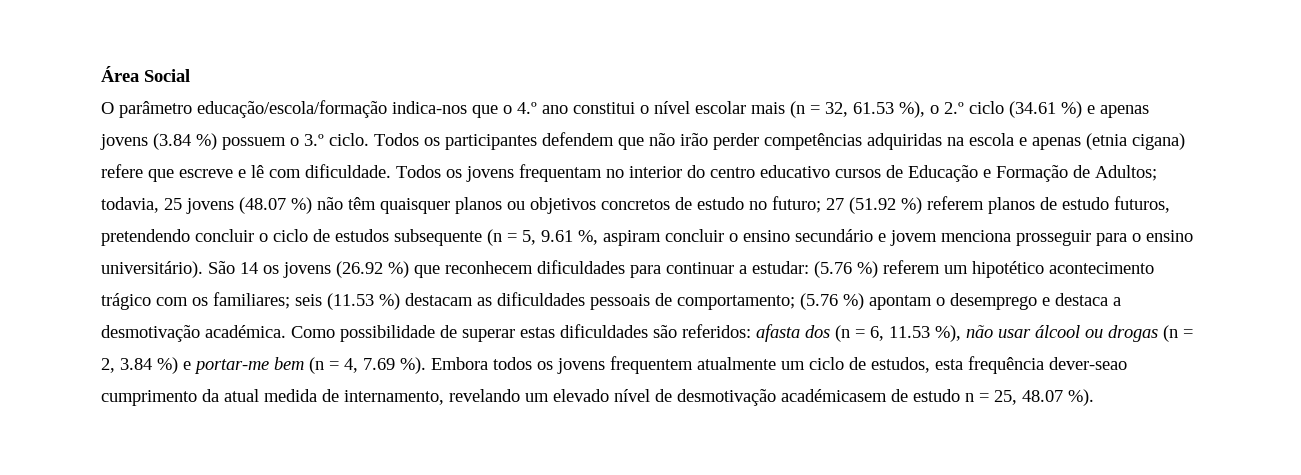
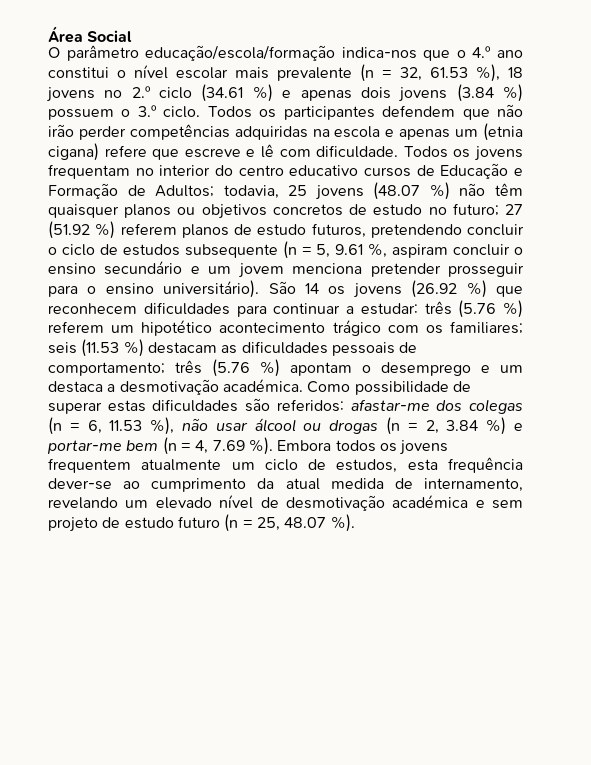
(785, 108) none -> [277,67,352,81] prevalente
[930,105,939,114] o -> [508,67,523,78] [46,87,123,102] 18 jovens no
(1149, 111) none -> [360,87,391,99] dois
(1081, 143) none -> [455,129,479,137] um
(886, 237) none -> [208,266,232,274] um
(1011, 236) none -> [370,263,441,277] pretender
(809, 267) none -> [424,301,452,315] três
(795, 302) none -> [175,360,202,374] três
(1050, 301) none -> [500,365,523,373] um
[756,324,830,342] afasta dos -> [350,399,523,414] afastar-me dos colegas
[1049,357,1127,370] dever-seao -> [48,478,141,490] dever-se ao
[781,389,974,402] académicasem de estudo n -> [392,495,523,509] [48,514,239,532] académica e sem projeto de estudo futuro (n

